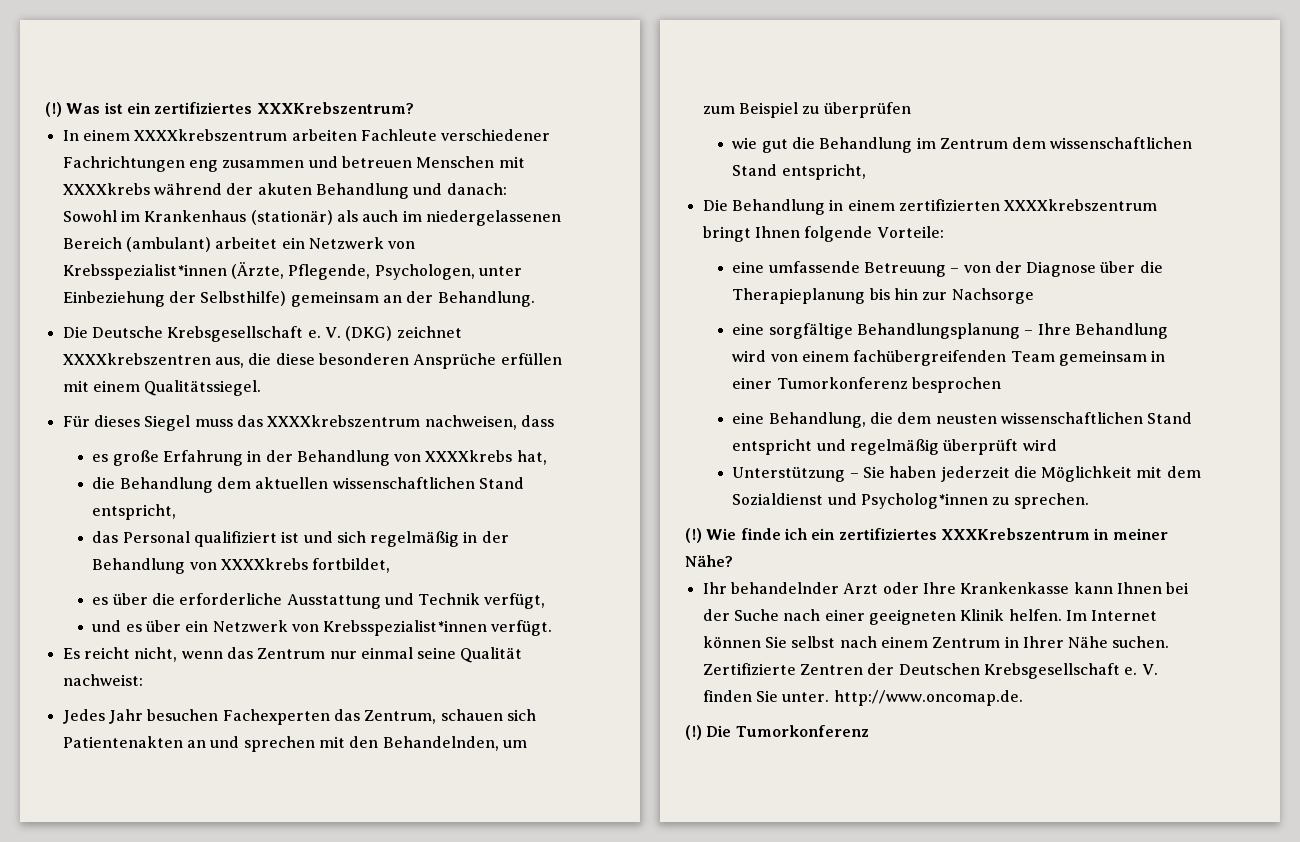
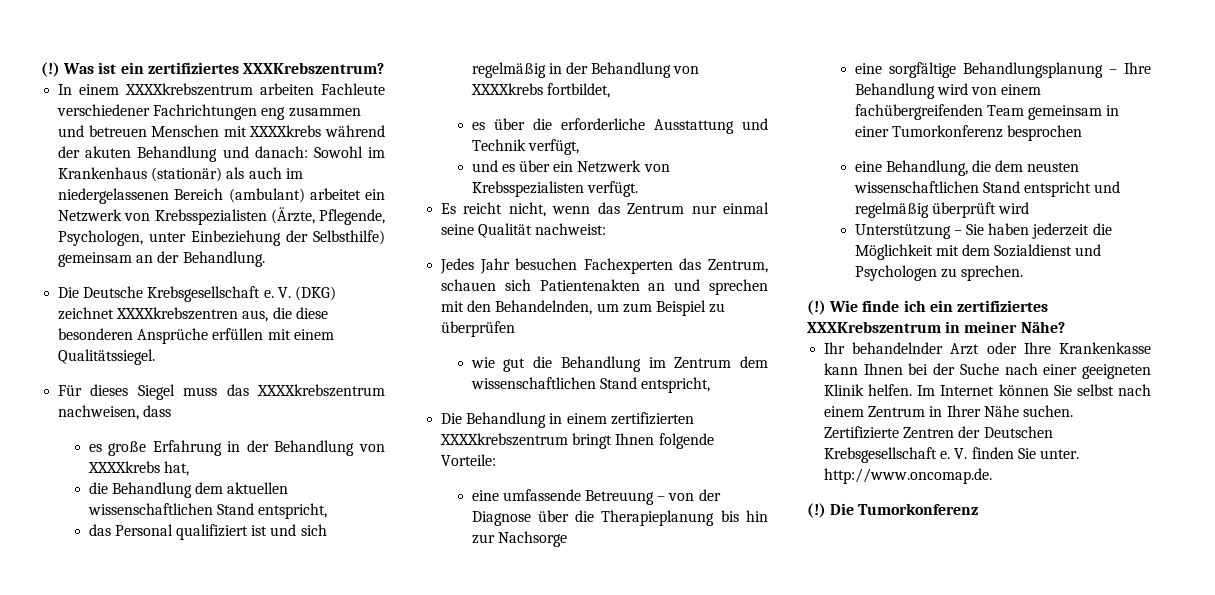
[62,264,227,280] Krebsspezialist*innen -> [154,209,267,225] Krebsspezialisten
[323,620,488,636] Krebsspezialist*innen -> [471,181,584,197] Krebsspezialisten
[860,493,988,509] Psycholog*innen -> [854,265,937,281] Psychologen

